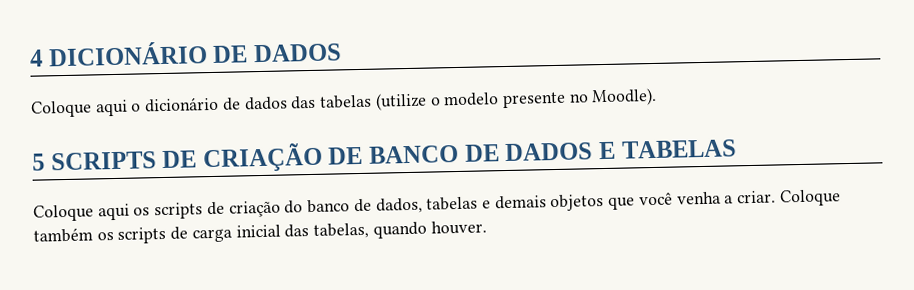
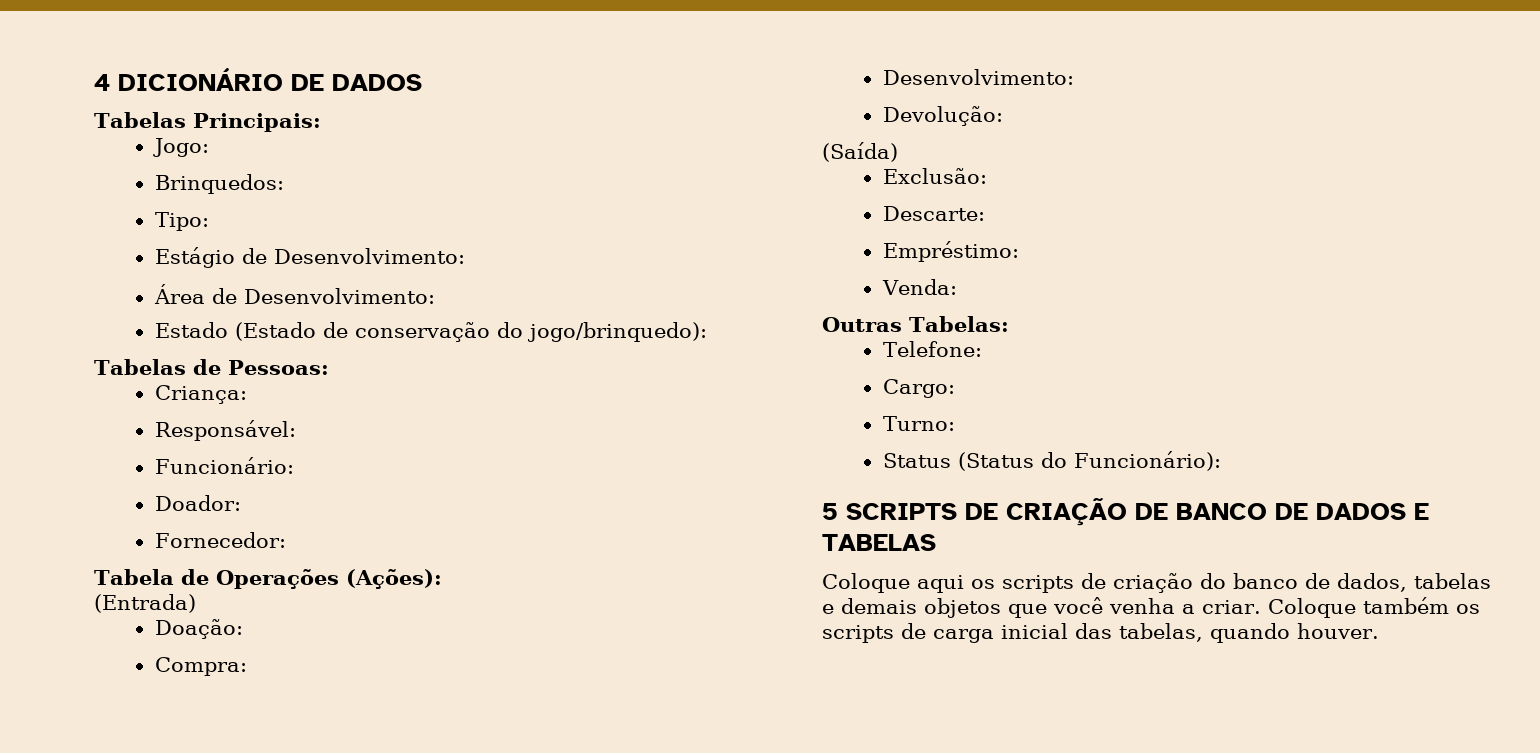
[31,87,658,118] Coloque aqui o dicionário de dados das tabelas (utilize o modelo presente no Moodle). -> [94,112,321,132] [152,138,209,157] [154,174,284,194] [154,212,209,231] [154,247,465,268] [153,284,435,304] [154,322,707,342] [94,359,329,375] [154,385,247,404] [154,420,296,441] [154,457,294,474] [154,495,241,511] [154,532,286,548] [94,569,442,589] [94,594,196,613] [154,619,243,639] [154,657,247,676] [882,69,1074,85] [882,106,1003,126] [822,142,898,162] [882,168,987,184] [882,206,985,221] [882,241,1019,262] [881,279,957,295] [822,316,1009,332] [882,341,982,357] [882,379,955,398] [882,416,955,431] [882,451,1221,471] Tabelas Principais: // Jogo: // Brinquedos: // Tipo: // Estágio de Desenvolvimento: // Área de Desenvolvimento: // Estado (Estado de conservação do jogo/brinquedo): // Tabelas de Pessoas: // Criança: // Responsável: // Funcionário: // Doador: // Fornecedor: // Tabela de Operações (Ações): // (Entrada) // Doação: // Compra: // Desenvolvimento: // Devolução: // (Saída) // Exclusão: // Descarte: // Empréstimo: // Venda: // Outras Tabelas: // Telefone: // Cargo: // Turno: // Status (Status do Funcionário):

